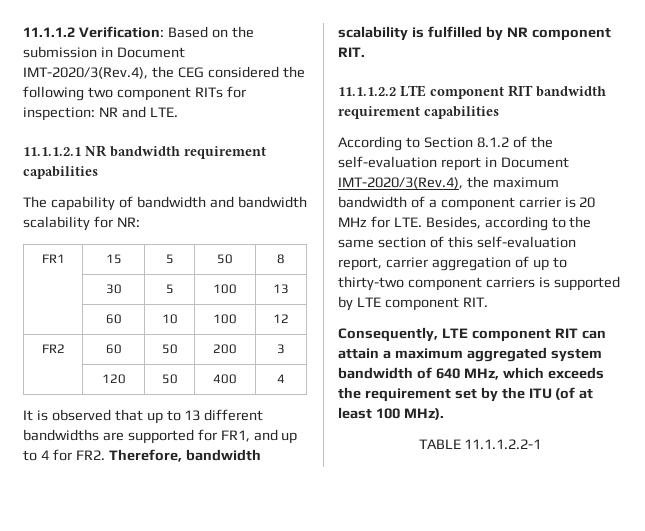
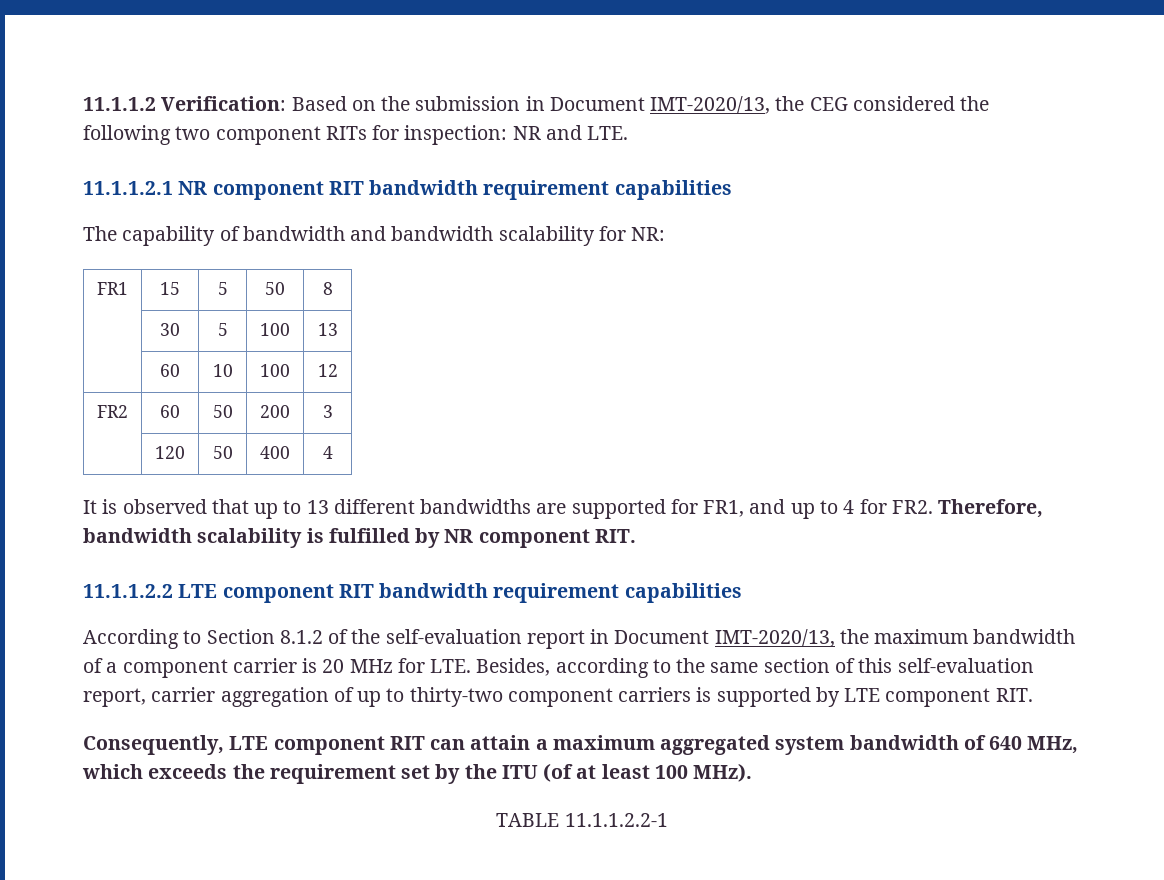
[23,67,148,79] IMT-2020/3(Rev.4), -> [650,96,771,114] IMT-2020/13,
(107, 151) none -> [212,181,364,200] component RIT
[338,177,463,189] IMT-2020/3(Rev.4), -> [714,629,835,647] IMT-2020/13,

